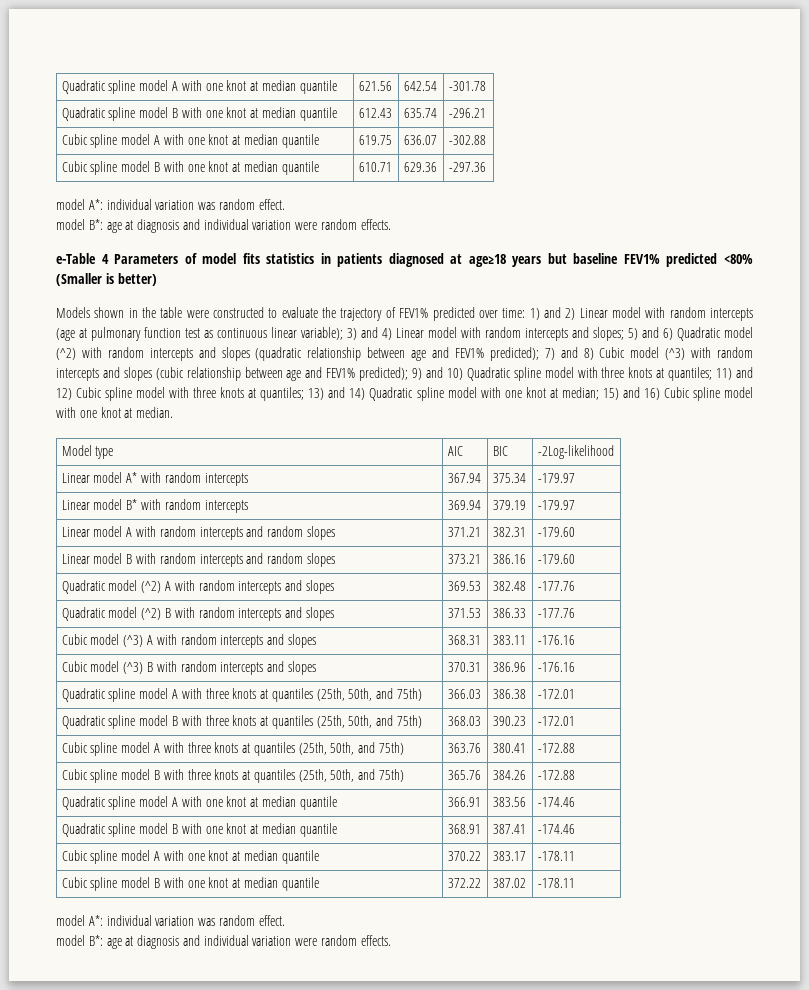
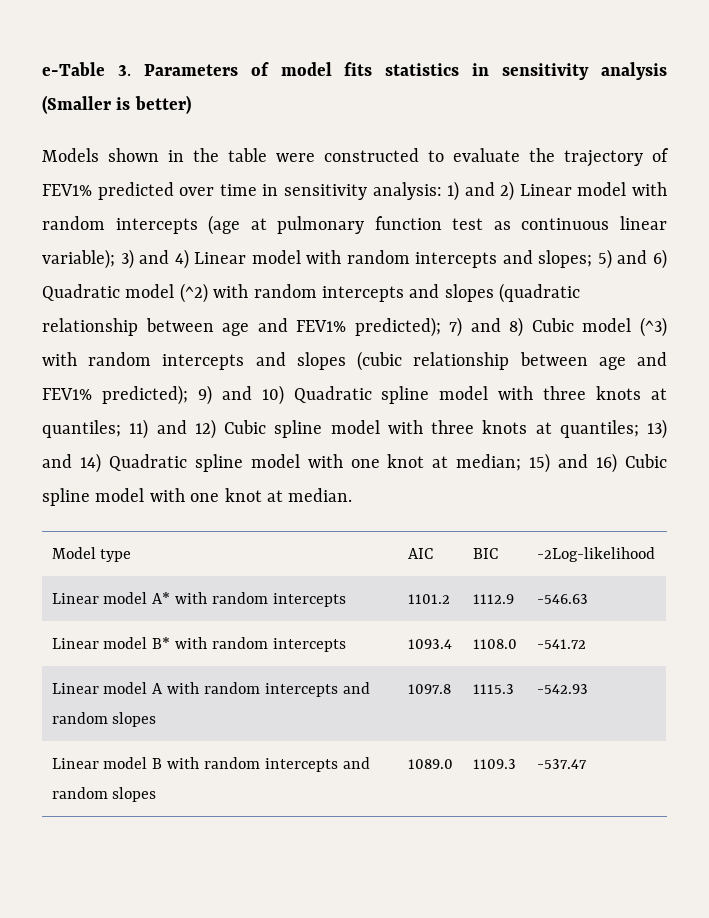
[61,80,337,94] [358,81,392,91] [403,81,437,91] [448,81,486,91] [61,107,337,121] [358,108,392,118] [403,108,437,118] [448,108,486,118] [61,134,319,148] [358,135,392,145] [403,135,437,145] [448,135,486,145] [61,161,319,175] [358,162,392,172] [403,162,437,172] [448,162,486,172] [56,199,285,210] [56,219,391,233] [56,253,109,264] Quadratic spline model A with one knot at median quantile | 621.56 | 642.54 | -301.78 // Quadratic spline model B with one knot at median quantile | 612.43 | 635.74 | -296.21 // Cubic spline model A with one knot at median quantile | 619.75 | 636.07 | -302.88 // Cubic spline model B with one knot at median quantile | 610.71 | 629.36 | -297.36 // model A*: individual variation was random effect. // model B*: age at diagnosis and individual variation were random effects. // e-Table 4 -> [42,62,131,76] e-Table 3.
[337,253,753,267] patients diagnosed at age≥18 years but baseline FEV1% predicted <80% -> [502,62,668,80] sensitivity analysis
[502,308,526,318] time: -> [219,182,442,200] time in sensitivity analysis:
[447,473,481,483] [492,473,526,483] [537,473,575,483] 367.94 | 375.34 | -179.97 -> [407,594,450,604] [472,594,514,604] [536,594,588,604] 1101.2 | 1112.9 | -546.63
[447,500,481,510] [492,500,526,510] [537,500,575,510] 369.94 | 379.19 | -179.97 -> [407,639,452,649] [472,639,517,649] [536,639,586,649] 1093.4 | 1108.0 | -541.72
[447,527,481,537] [492,527,526,537] [537,527,575,537] 371.21 | 382.31 | -179.60 -> [407,684,451,694] [472,684,514,694] [536,684,588,694] 1097.8 | 1115.3 | -542.93
[447,554,481,564] [492,554,526,564] [537,554,575,564] [61,580,334,594] [447,581,481,591] [492,581,526,591] [537,581,575,591] [61,607,334,621] [447,608,481,618] [492,608,526,618] [537,608,575,618] [61,634,316,648] [447,635,481,645] [492,635,526,645] [537,635,575,645] [61,661,316,675] [447,662,481,672] [492,662,526,672] [537,662,575,672] [61,688,422,702] [447,689,481,699] [492,689,526,699] [537,689,575,699] [61,715,422,729] [447,716,481,726] [492,716,526,726] [537,716,575,726] [61,742,404,756] [447,743,481,753] [492,743,526,753] [537,743,575,753] [61,769,404,783] [447,770,481,780] [492,770,526,780] [537,770,575,780] [61,796,337,810] [447,797,481,807] [492,797,526,807] [537,797,575,807] [61,823,337,837] [447,824,481,834] [492,824,526,834] [537,824,575,834] [61,850,319,864] [447,851,481,861] [492,851,526,861] [537,851,575,861] [61,877,319,891] [447,878,481,888] [492,878,526,888] [537,878,575,888] [56,915,285,926] [56,935,391,949] 373.21 | 386.16 | -179.60 // Quadratic model (^2) A with random intercepts and slopes | 369.53 | 382.48 | -177.76 // Quadratic model (^2) B with random intercepts and slopes | 371.53 | 386.33 | -177.76 // Cubic model (^3) A with random intercepts and slopes | 368.31 | 383.11 | -176.16 // Cubic model (^3) B with random intercepts and slopes | 370.31 | 386.96 | -176.16 // Quadratic spline model A with three knots at quantiles (25th, 50th, and 75th) | 366.03 | 386.38 | -172.01 // Quadratic spline model B with three knots at quantiles (25th, 50th, and 75th) | 368.03 | 390.23 | -172.01 // Cubic spline model A with three knots at quantiles (25th, 50th, and 75th) | 363.76 | 380.41 | -172.88 // Cubic spline model B with three knots at quantiles (25th, 50th, and 75th) | 365.76 | 384.26 | -172.88 // Quadratic spline model A with one knot at median quantile | 366.91 | 383.56 | -174.46 // Quadratic spline model B with one knot at median quantile | 368.91 | 387.41 | -174.46 // Cubic spline model A with one knot at median quantile | 370.22 | 383.17 | -178.11 // Cubic spline model B with one knot at median quantile | 372.22 | 387.02 | -178.11 // model A*: individual variation was random effect. // model B*: age at diagnosis and individual variation were random effects. -> [407,759,453,769] [472,759,516,769] [536,759,587,769] 1089.0 | 1109.3 | -537.47

